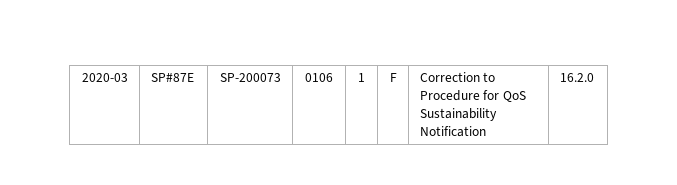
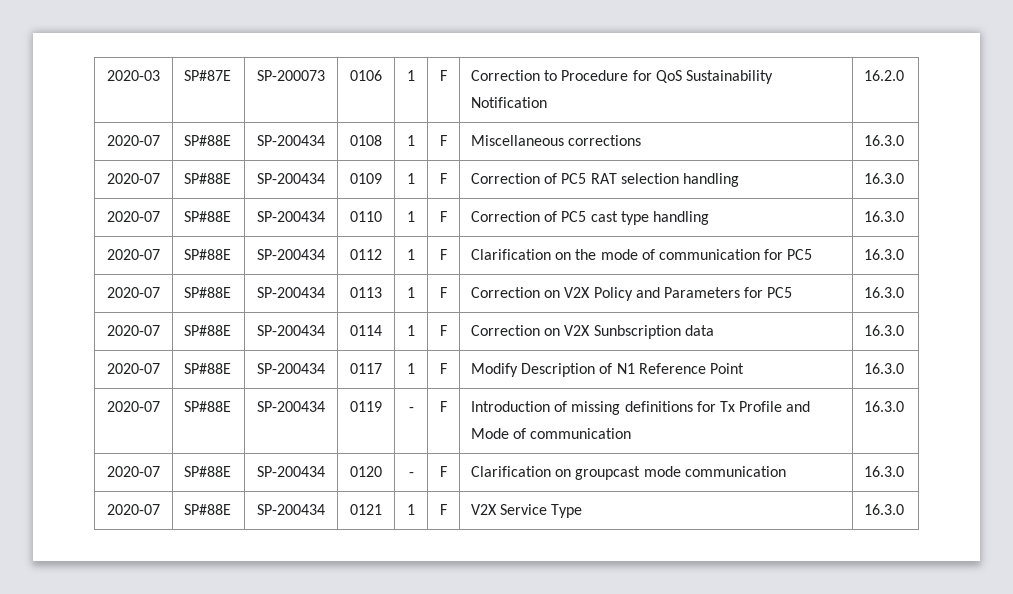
(594, 77) none -> [107,135,160,146] [184,135,232,146] [257,135,325,146] [350,135,382,146] [407,135,415,146] [440,135,447,146] [471,135,642,146] [864,135,905,146] [107,173,160,184] [184,173,232,184] [257,173,325,184] [350,173,382,184] [407,173,415,184] [440,173,447,184] [471,173,739,187] [864,173,905,184] [107,211,160,222] [184,211,232,222] [257,211,325,222] [350,211,382,222] [407,211,415,222] [440,211,447,222] [471,211,709,225] [864,211,905,222] [107,249,160,260] [184,249,232,260] [257,249,325,260] [350,249,382,260] [407,249,415,260] [440,249,447,260] [471,249,813,260] [864,249,905,260] [107,287,160,298] [184,287,232,298] [257,287,325,298] [350,287,382,298] [407,287,415,298] [440,287,447,298] [471,287,793,301] [864,287,905,298] [107,325,160,336] [184,325,232,336] [257,325,325,336] [350,325,382,336] [407,325,415,336] [440,325,447,336] [471,325,714,339] [864,325,905,336] [107,363,160,374] [184,363,232,374] [257,363,325,374] [350,363,382,374] [407,363,415,374] [440,363,447,374] [471,363,744,377] [864,363,905,374] [107,401,160,412] [184,401,232,412] [257,401,325,412] [350,401,382,412] [408,407,414,412] [440,401,447,412] [471,401,811,415] [471,428,632,439] [864,401,905,412] [107,466,160,477] [184,466,232,477] [257,466,325,477] [350,466,382,477] [408,472,414,477] [440,466,447,477] [471,466,786,480] [864,466,905,477] [107,504,160,515] [184,504,232,515] [257,504,325,515] [350,504,382,515] [407,504,415,515] [440,504,447,515] [471,504,583,518] [864,504,905,515] // 2020-07 | SP#88E | SP-200434 | 0108 | 1 | F | Miscellaneous corrections | 16.3.0 // 2020-07 | SP#88E | SP-200434 | 0109 | 1 | F | Correction of PC5 RAT selection handling | 16.3.0 // 2020-07 | SP#88E | SP-200434 | 0110 | 1 | F | Correction of PC5 cast type handling | 16.3.0 // 2020-07 | SP#88E | SP-200434 | 0112 | 1 | F | Clarification on the mode of communication for PC5 | 16.3.0 // 2020-07 | SP#88E | SP-200434 | 0113 | 1 | F | Correction on V2X Policy and Parameters for PC5 | 16.3.0 // 2020-07 | SP#88E | SP-200434 | 0114 | 1 | F | Correction on V2X Sunbscription data | 16.3.0 // 2020-07 | SP#88E | SP-200434 | 0117 | 1 | F | Modify Description of N1 Reference Point | 16.3.0 // 2020-07 | SP#88E | SP-200434 | 0119 | - | F | Introduction of missing definitions for Tx Profile and Mode of communication | 16.3.0 // 2020-07 | SP#88E | SP-200434 | 0120 | - | F | Clarification on groupcast mode communication | 16.3.0 // 2020-07 | SP#88E | SP-200434 | 0121 | 1 | F | V2X Service Type | 16.3.0

